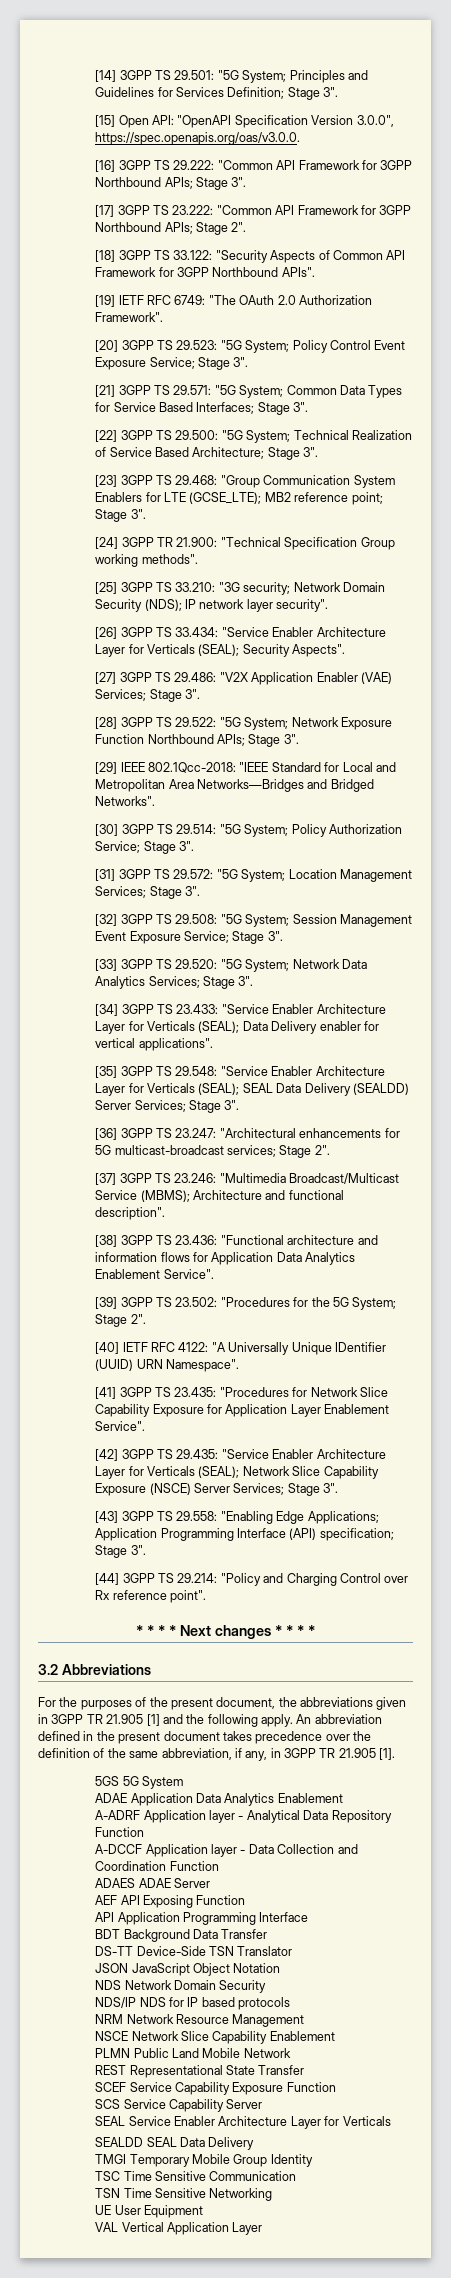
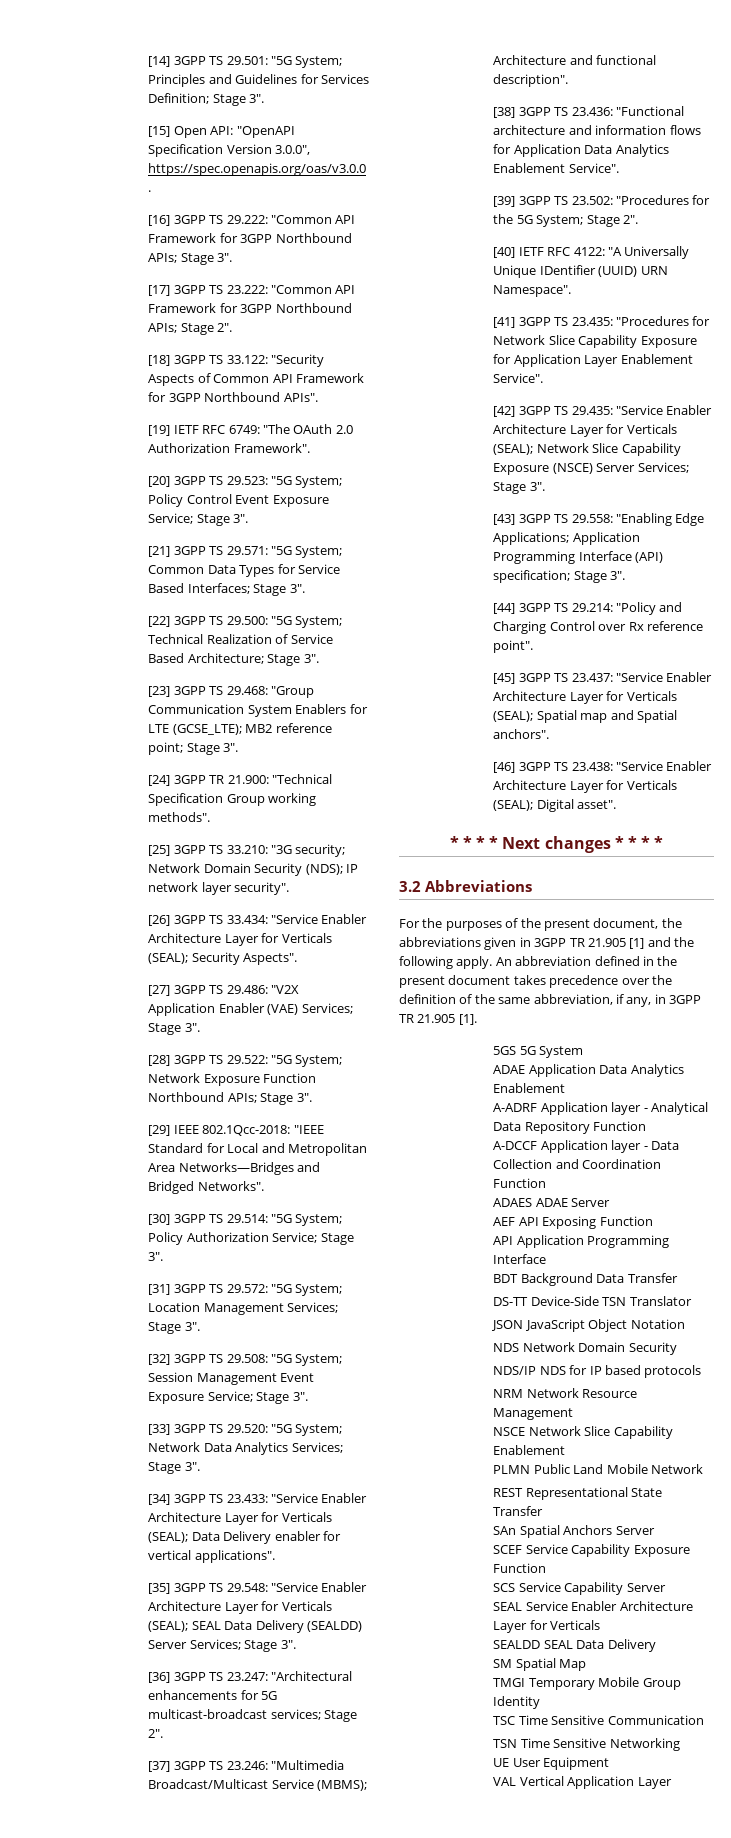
(207, 1596) none -> [493,672,713,684] [493,691,677,704] [493,710,677,723] [493,729,550,739] [493,761,713,773] [493,780,677,793] [493,799,617,812] // [45] 3GPP TS 23.437: "Service Enabler Architecture Layer for Verticals (SEAL); Spatial map and Spatial anchors". // [46] 3GPP TS 23.438: "Service Enabler Architecture Layer for Verticals (SEAL); Digital asset".
(305, 2070) none -> [493,1525,655,1538] // SAn Spatial Anchors Server
(255, 2143) none -> [493,1658,587,1671] // SM Spatial Map

